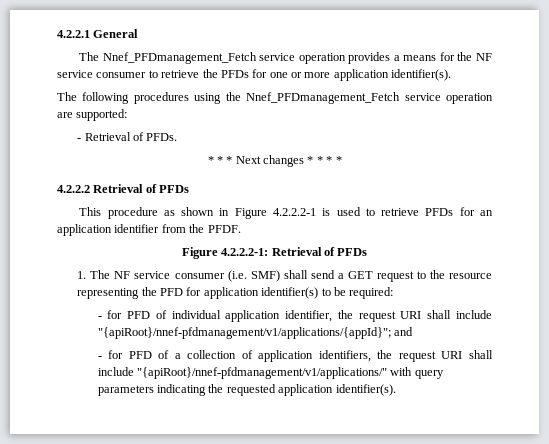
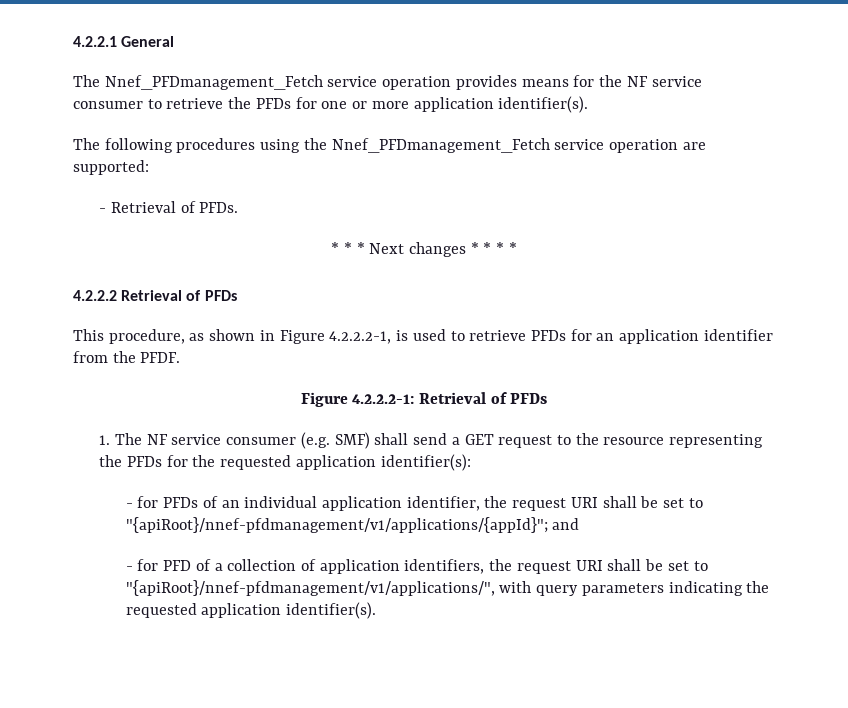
[393,55,400,61] a -> (517, 82) none
[107,207,158,219] procedure -> [108,329,185,344] procedure,
[272,208,316,216] 4.2.2.2-1 -> [329,331,392,344] 4.2.2.2-1,
[227,270,247,282] (i.e. -> [300,432,330,449] (e.g.
[160,287,394,299] [97,310,167,319] PFD for application identifier(s) to be required: // - for PFD of -> [127,454,471,471] [125,496,240,508] PFDs for the requested application identifier(s): // - for PFDs of an
[456,310,493,319] include -> [640,496,703,508] be set to
[97,367,388,379] include "{apiRoot}/nnef-pfdmanagement/v1/applications/" -> [645,559,708,571] [125,580,495,596] be set to "{apiRoot}/nnef-pfdmanagement/v1/applications/",

